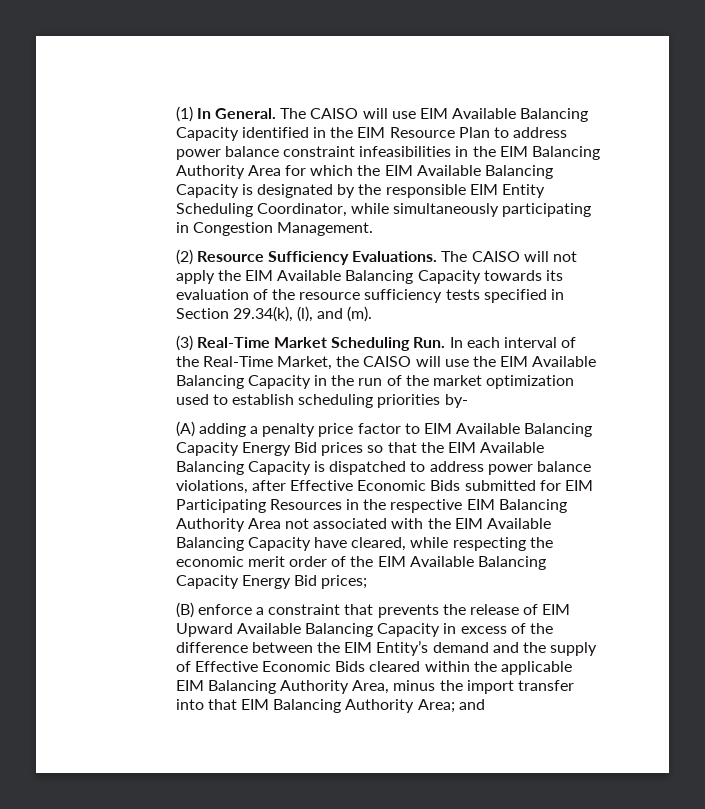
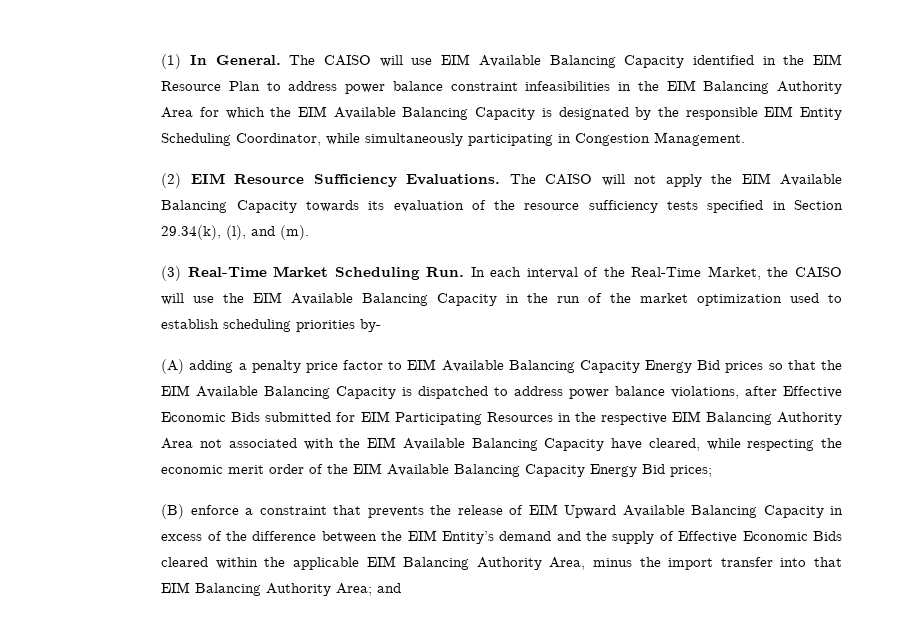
(193, 257) none -> [190,173,225,184] EIM

